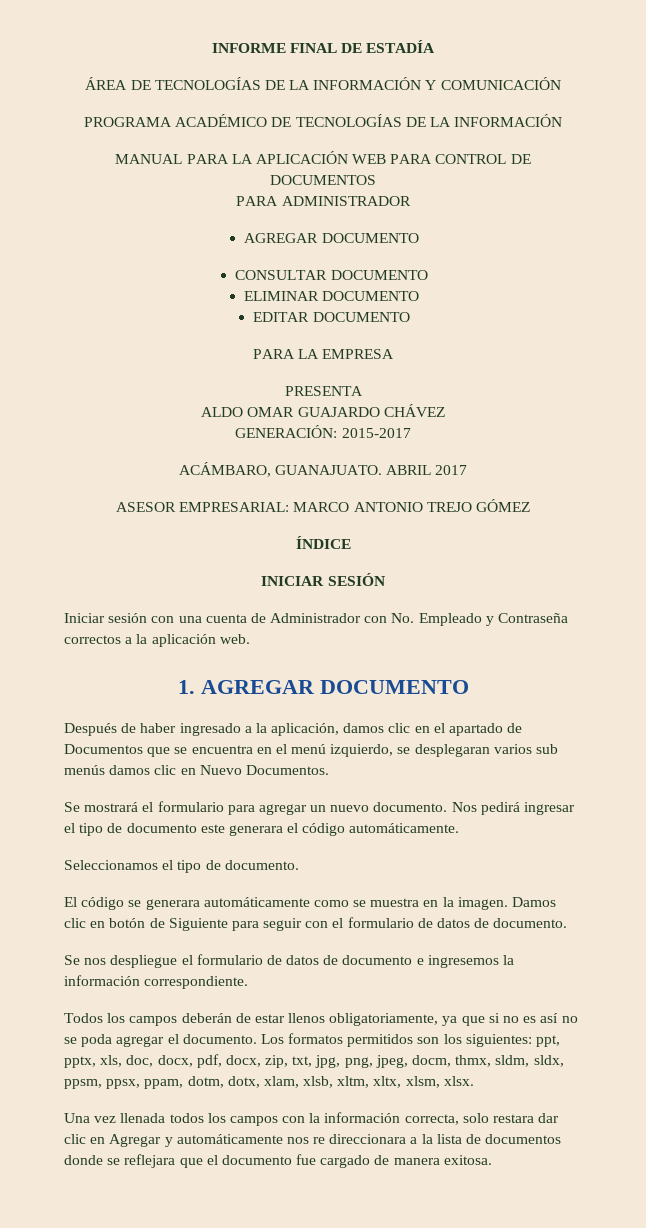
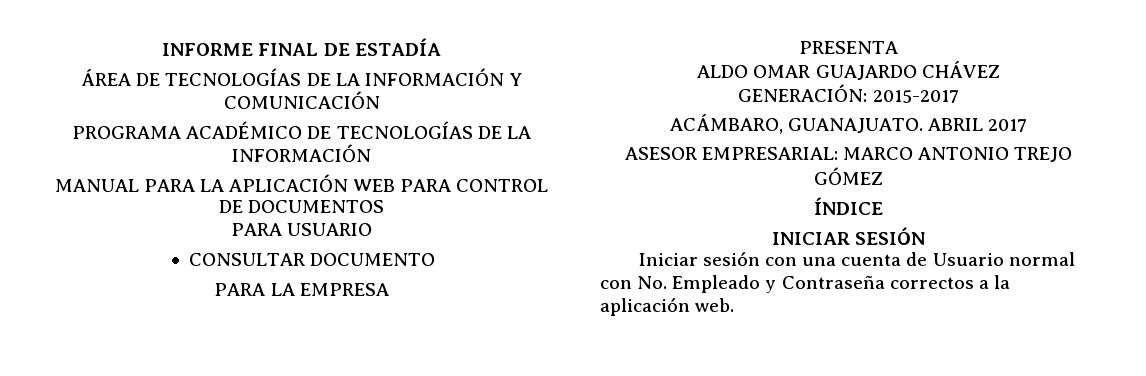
[281,196,411,206] [244,233,419,243] ADMINISTRADOR // AGREGAR DOCUMENTO -> [287,223,373,236] USUARIO
[243,291,420,301] [253,312,410,322] // ELIMINAR DOCUMENTO // EDITAR DOCUMENTO -> (435, 259) none
[270,613,362,623] Administrador -> [932,252,1075,266] Usuario normal
[177,680,469,694] [64,723,523,736] [64,744,559,757] [64,765,329,775] [64,801,576,815] [64,823,460,836] [64,860,299,873] [64,897,557,910] [64,917,568,931] [64,954,515,968] [64,975,249,989] [64,1013,578,1026] [64,1033,561,1047] [64,1054,564,1068] [64,1076,474,1089] [64,1112,560,1126] [64,1134,562,1147] [64,1154,492,1168] // 1. AGREGAR DOCUMENTO // Después de haber ingresado a la aplicación, damos clic en el apartado de Documentos que se encuentra en el menú izquierdo, se desplegaran varios sub menús damos clic en Nuevo Documentos. // Se mostrará el formulario para agregar un nuevo documento. Nos pedirá ingresar el tipo de documento este generara el código automáticamente. // Seleccionamos el tipo de documento. // El código se generara automáticamente como se muestra en la imagen. Damos clic en botón de Siguiente para seguir con el formulario de datos de documento. // Se nos despliegue el formulario de datos de documento e ingresemos la información correspondiente. // Todos los campos deberán de estar llenos obligatoriamente, ya que si no es así no se poda agregar el documento. Los formatos permitidos son los siguientes: ppt, pptx, xls, doc, docx, pdf, docx, zip, txt, jpg, png, jpeg, docm, thmx, sldm, sldx, ppsm, ppsx, ppam, dotm, dotx, xlam, xlsb, xltm, xltx, xlsm, xlsx. // Una vez llenada todos los campos con la información correcta, solo restara dar clic en Agregar y automáticamente nos re direccionara a la lista de documentos donde se reflejara que el documento fue cargado de manera exitosa. -> (735, 305) none

